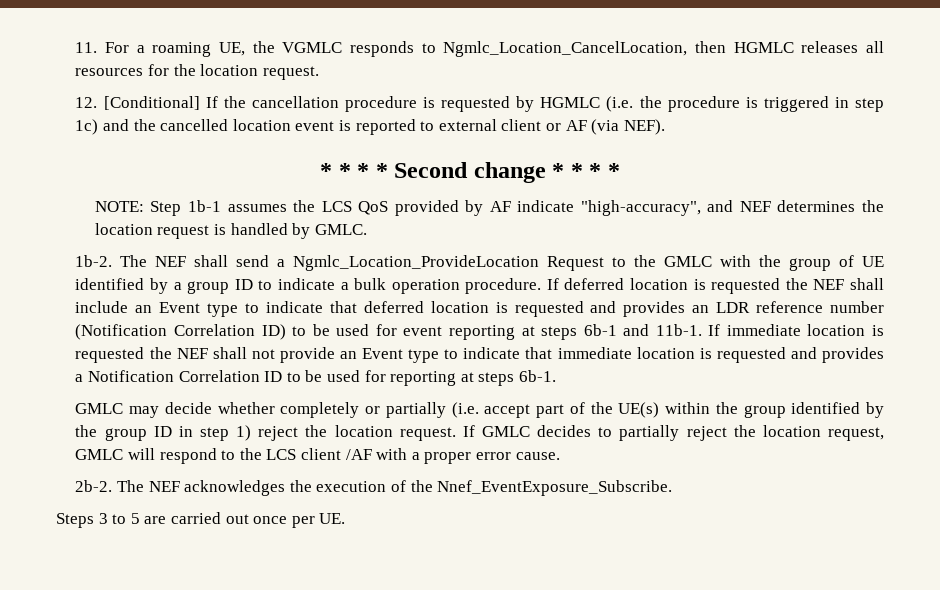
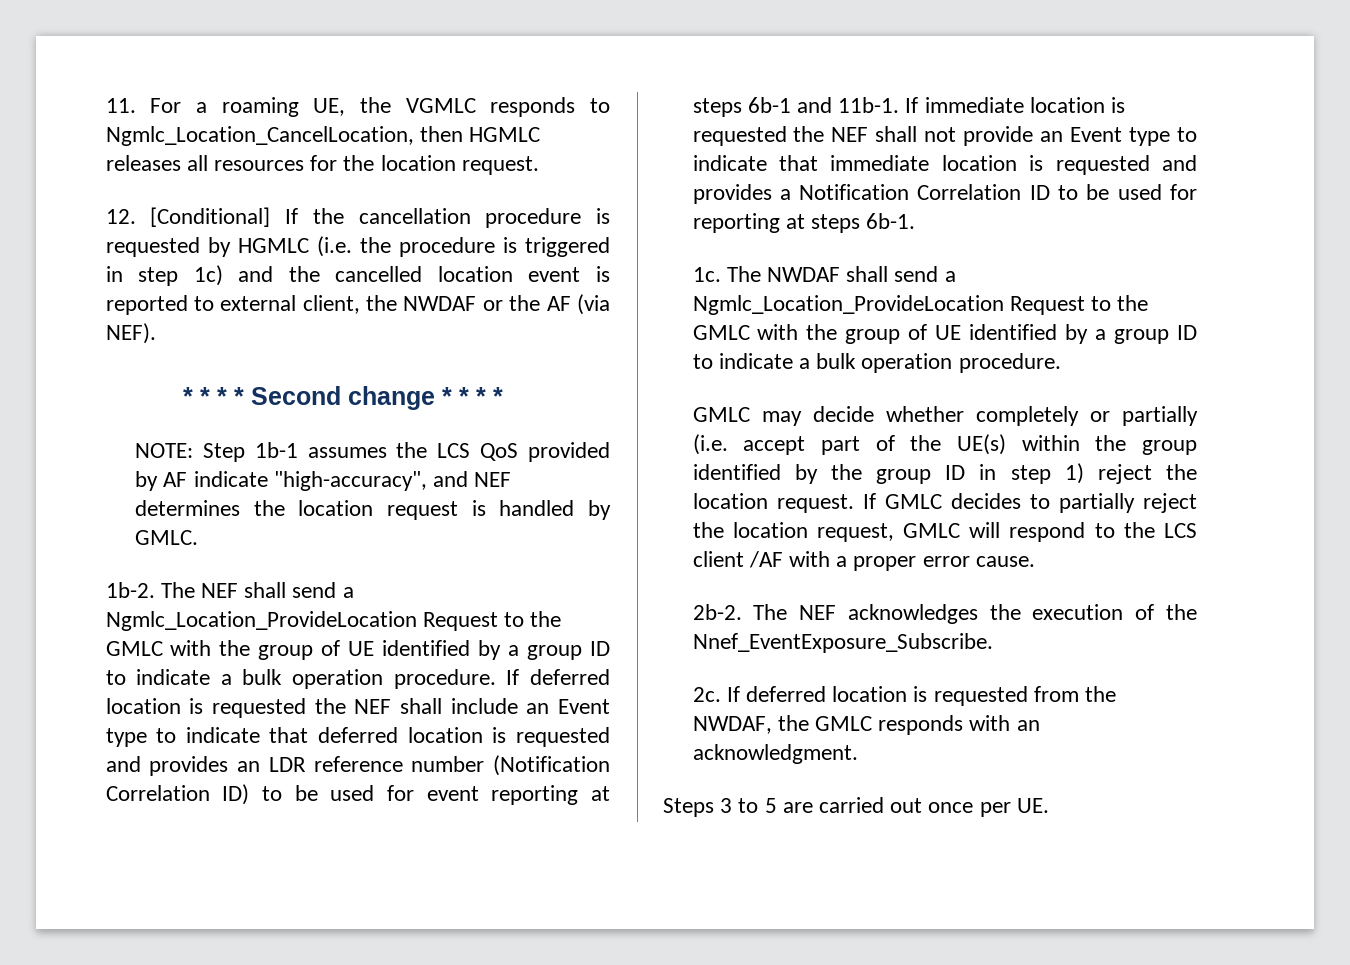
[501,119,561,131] client or -> [302,295,541,314] client, the NWDAF or the
(556, 376) none -> [692,266,956,282] [692,295,1149,315] [692,324,1197,344] [692,353,1061,373] // 1c. The NWDAF shall send a Ngmlc_Location_ProvideLocation Request to the GMLC with the group of UE identified by a group ID to indicate a bulk operation procedure.
(673, 488) none -> [692,686,1117,706] [692,715,1040,735] [692,744,858,764] // 2c. If deferred location is requested from the NWDAF, the GMLC responds with an acknowledgment.

